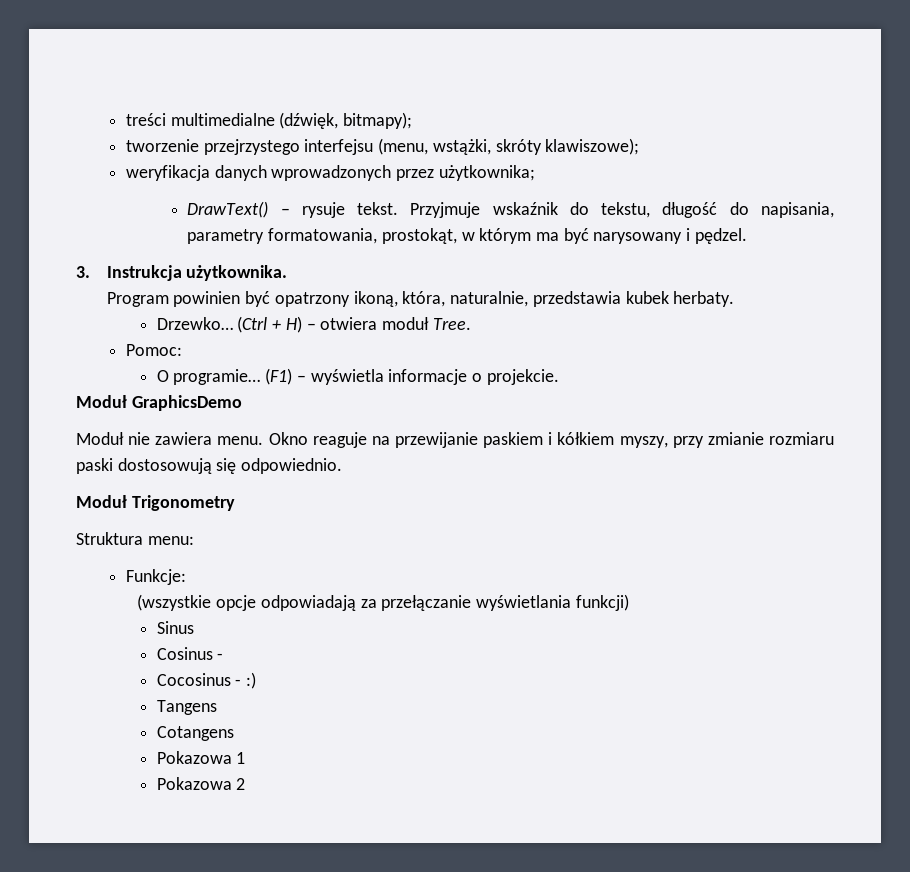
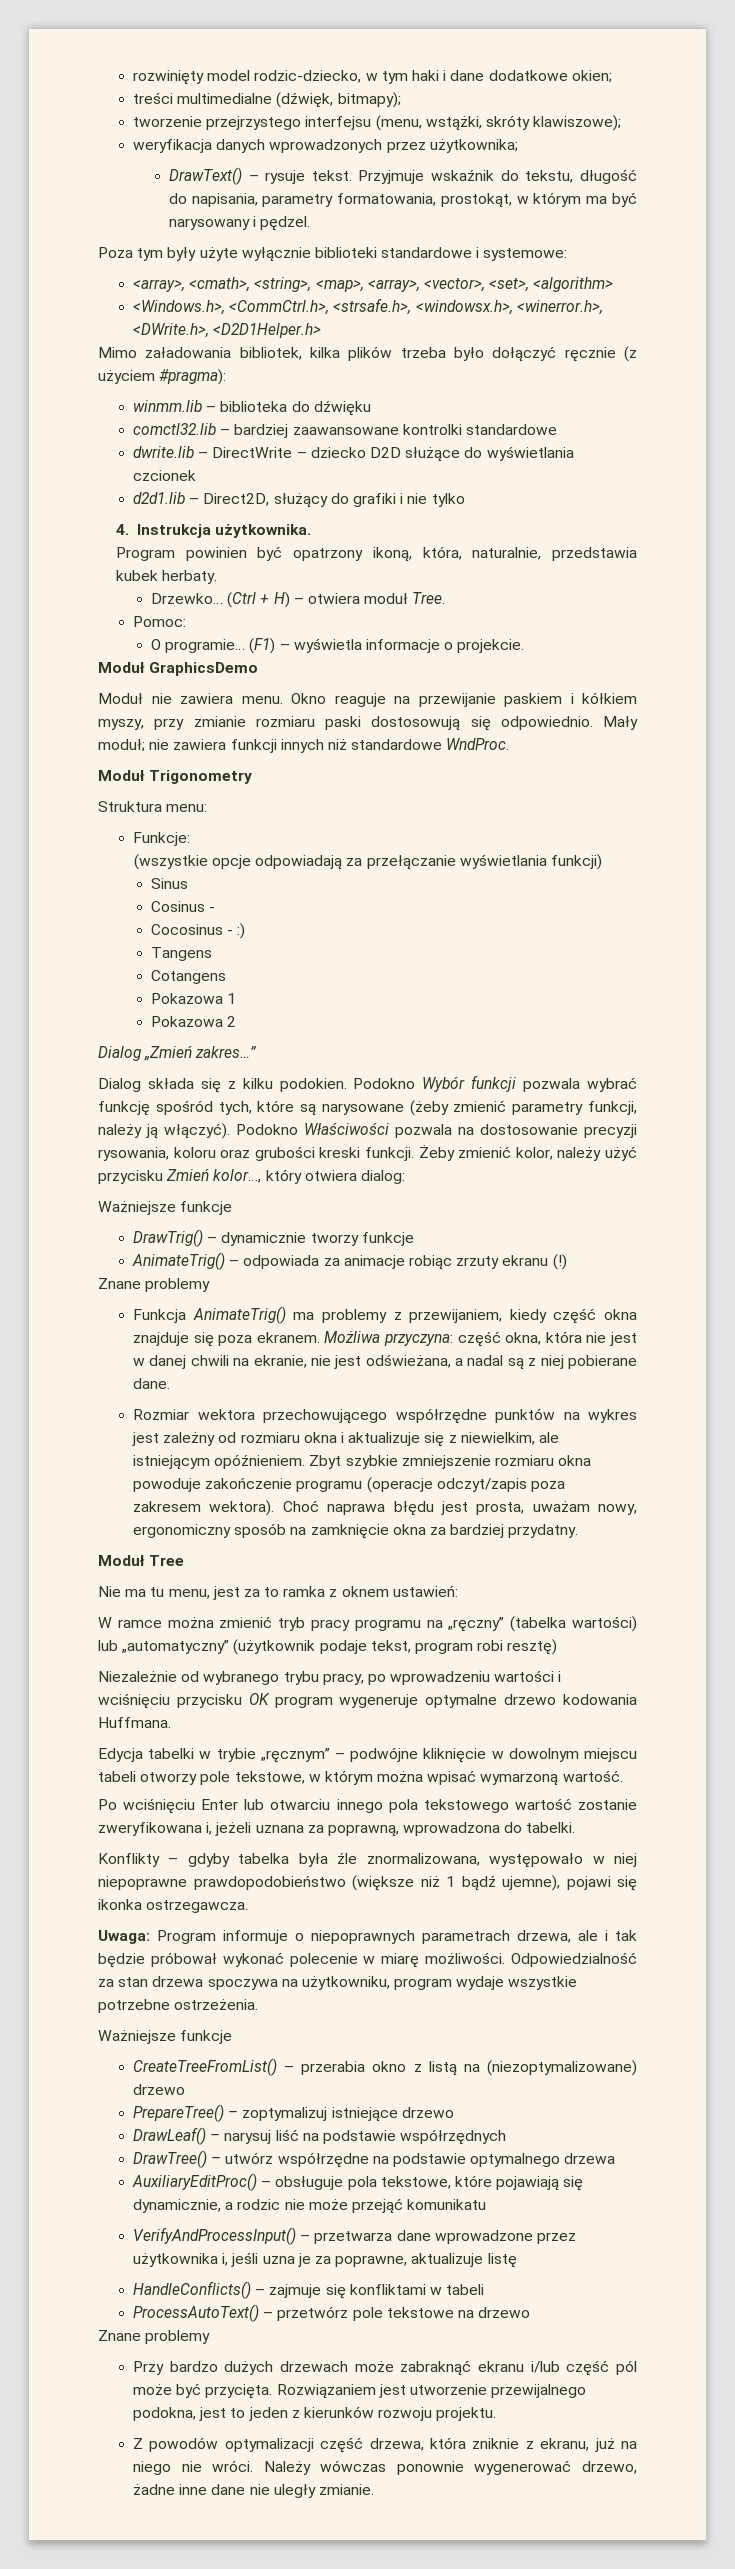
(125, 119) none -> [133,70,612,85] rozwinięty model rodzic-dziecko, w tym haki i dane dodatkowe okien; //
[76,266,90,278] 3. -> [98,247,568,262] [133,277,614,292] [133,298,603,315] [133,323,322,338] [98,346,637,362] [98,369,227,385] [133,400,371,416] [133,423,557,438] [133,446,574,462] [133,470,197,481] [133,492,465,508] [115,524,129,535] Poza tym były użyte wyłącznie biblioteki standardowe i systemowe: // <array>, <cmath>, <string>, <map>, <array>, <vector>, <set>, <algorithm> // <Windows.h>, <CommCtrl.h>, <strsafe.h>, <windowsx.h>, <winerror.h>, <DWrite.h>, <D2D1Helper.h> // Mimo załadowania bibliotek, kilka plików trzeba było dołączyć ręcznie (z użyciem #pragma): // winmm.lib – biblioteka do dźwięku // comctl32.lib – bardziej zaawansowane kontrolki standardowe // dwrite.lib – DirectWrite – dziecko D2D służące do wyświetlania czcionek // d2d1.lib – Direct2D, służący do grafiki i nie tylko // 4.
(343, 466) none -> [603,716,638,730] [98,738,510,753] Mały moduł; nie zawiera funkcji innych niż standardowe WndProc.
(246, 784) none -> [98,1046,257,1061] [98,1075,637,1093] [98,1100,637,1116] [98,1122,637,1139] [98,1144,638,1161] [98,1169,405,1184] [98,1201,233,1215] [133,1229,414,1247] [132,1252,567,1270] [98,1278,211,1292] [133,1306,637,1324] [133,1331,637,1347] [133,1354,637,1370] [133,1378,171,1389] [133,1408,637,1424] [132,1432,559,1447] [133,1454,592,1470] [133,1477,565,1493] [133,1500,637,1516] [133,1523,579,1539] [98,1555,185,1566] [98,1586,458,1600] [98,1616,637,1632] [98,1639,558,1655] [98,1670,562,1685] [98,1693,637,1709] [98,1717,171,1728] [98,1747,637,1763] [98,1770,623,1786] [98,1798,638,1814] [98,1822,576,1837] [98,1853,637,1868] [98,1875,637,1891] [98,1899,249,1913] [98,1930,637,1944] [98,1952,637,1968] [98,1976,578,1990] [98,1999,259,2013] [98,2030,233,2044] [133,2058,637,2076] [133,2084,186,2095] [133,2104,454,2122] [133,2127,507,2145] [133,2150,616,2168] [132,2173,584,2191] [133,2198,487,2214] [133,2227,576,2245] [133,2252,517,2268] [133,2281,485,2299] [133,2304,531,2322] [98,2330,211,2344] [133,2360,638,2376] [133,2383,587,2399] [133,2406,497,2421] [133,2437,637,2453] [133,2460,637,2475] [133,2484,374,2498] // Dialog „Zmień zakres…” // Dialog składa się z kilku podokien. Podokno Wybór funkcji pozwala wybrać funkcję spośród tych, które są narysowane (żeby zmienić parametry funkcji, należy ją włączyć). Podokno Właściwości pozwala na dostosowanie precyzji rysowania, koloru oraz grubości kreski funkcji. Żeby zmienić kolor, należy użyć przycisku Zmień kolor…, który otwiera dialog: // Ważniejsze funkcje // DrawTrig() – dynamicznie tworzy funkcje // AnimateTrig() – odpowiada za animacje robiąc zrzuty ekranu (!) // Znane problemy // Funkcja AnimateTrig() ma problemy z przewijaniem, kiedy część okna znajduje się poza ekranem. Możliwa przyczyna: część okna, która nie jest w danej chwili na ekranie, nie jest odświeżana, a nadal są z niej pobierane dane. // Rozmiar wektora przechowującego współrzędne punktów na wykres jest zależny od rozmiaru okna i aktualizuje się z niewielkim, ale istniejącym opóźnieniem. Zbyt szybkie zmniejszenie rozmiaru okna powoduje zakończenie programu (operacje odczyt/zapis poza zakresem wektora). Choć naprawa błędu jest prosta, uważam nowy, ergonomiczny sposób na zamknięcie okna za bardziej przydatny. // Moduł Tree // Nie ma tu menu, jest za to ramka z oknem ustawień: // W ramce można zmienić tryb pracy programu na „ręczny” (tabelka wartości) lub „automatyczny” (użytkownik podaje tekst, program robi resztę) // Niezależnie od wybranego trybu pracy, po wprowadzeniu wartości i wciśnięciu przycisku OK program wygeneruje optymalne drzewo kodowania Huffmana. // Edycja tabelki w trybie „ręcznym” – podwójne kliknięcie w dowolnym miejscu tabeli otworzy pole tekstowe, w którym można wpisać wymarzoną wartość. // Po wciśnięciu Enter lub otwarciu innego pola tekstowego wartość zostanie zweryfikowana i, jeżeli uznana za poprawną, wprowadzona do tabelki. // Konflikty – gdyby tabelka była źle znormalizowana, występowało w niej niepoprawne prawdopodobieństwo (większe niż 1 bądź ujemne), pojawi się ikonka ostrzegawcza. // Uwaga: Program informuje o niepoprawnych parametrach drzewa, ale i tak będzie próbował wykonać polecenie w miarę możliwości. Odpowiedzialność za stan drzewa spoczywa na użytkowniku, program wydaje wszystkie potrzebne ostrzeżenia. // Ważniejsze funkcje // CreateTreeFromList() – przerabia okno z listą na (niezoptymalizowane) drzewo // PrepareTree() – zoptymalizuj istniejące drzewo // DrawLeaf() – narysuj liść na podstawie współrzędnych // DrawTree() – utwórz współrzędne na podstawie optymalnego drzewa // AuxiliaryEditProc() – obsługuje pola tekstowe, które pojawiają się dynamicznie, a rodzic nie może przejąć komunikatu // VerifyAndProcessInput() – przetwarza dane wprowadzone przez użytkownika i, jeśli uzna je za poprawne, aktualizuje listę // HandleConflicts() – zajmuje się konfliktami w tabeli // ProcessAutoText() – przetwórz pole tekstowe na drzewo // Znane problemy // Przy bardzo dużych drzewach może zabraknąć ekranu i/lub część pól może być przycięta. Rozwiązaniem jest utworzenie przewijalnego podokna, jest to jeden z kierunków rozwoju projektu. // Z powodów optymalizacji część drzewa, która zniknie z ekranu, już na niego nie wróci. Należy wówczas ponownie wygenerować drzewo, żadne inne dane nie uległy zmianie.

